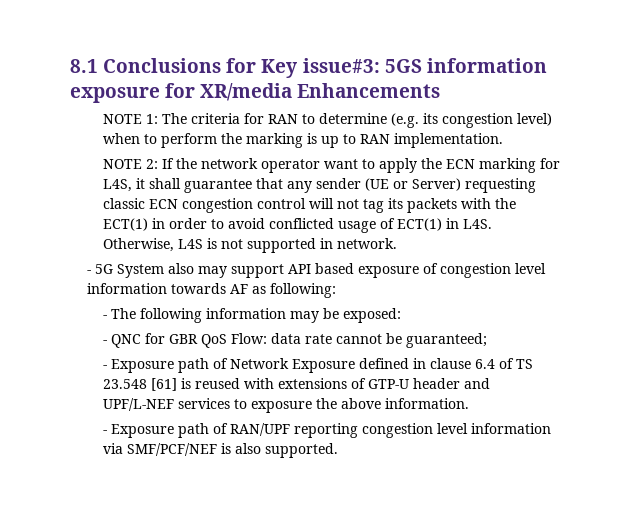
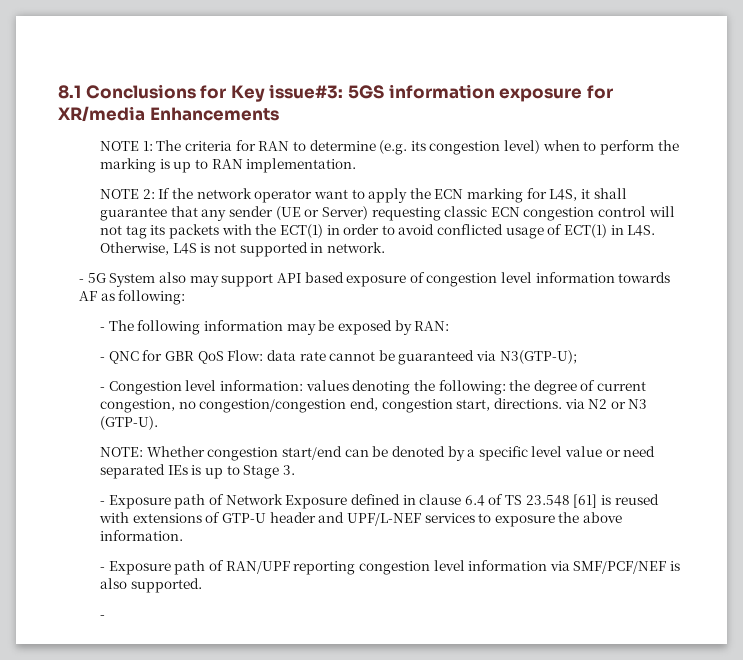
[343,308,402,323] exposed: -> [337,320,450,335] exposed by RAN:
[406,333,488,348] guaranteed; -> [398,350,577,365] [100,380,647,395] [100,398,648,413] [100,416,159,430] [100,446,656,461] [100,464,295,479] guaranteed via N3(GTP-U); // - Congestion level information: values denoting the following: the degree of current congestion, no congestion/congestion end, congestion start, directions. via N2 or N3 (GTP-U). // NOTE: Whether congestion start/end can be denoted by a specific level value or need separated IEs is up to Stage 3.
(339, 450) none -> [100,615,106,619] // -

